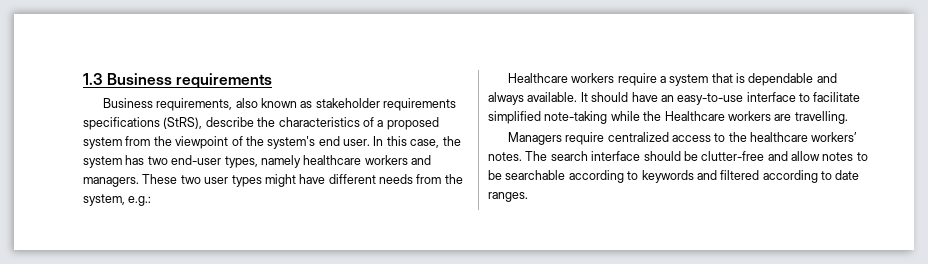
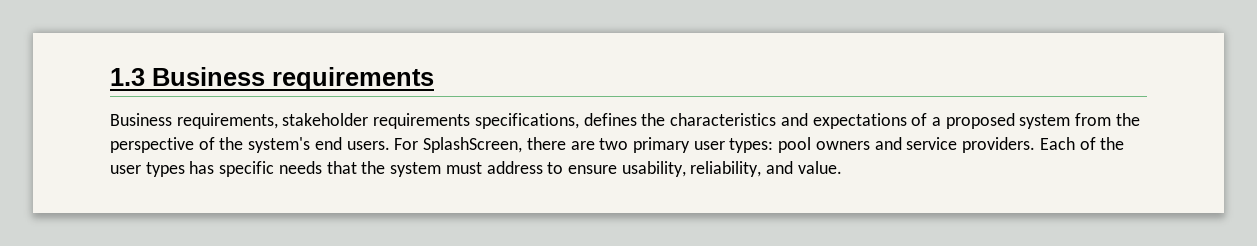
[235,98,457,111] [83,117,360,130] also known as stakeholder requirements specifications (StRS), describe the characteristics -> [282,113,907,129] stakeholder requirements specifications, defines the characteristics and expectations
[175,136,229,149] viewpoint -> [110,137,194,153] perspective
[343,136,461,148] [83,155,431,168] [83,174,463,187] [83,194,152,206] [507,73,837,86] [488,92,861,105] [488,111,848,124] [507,132,858,145] [488,151,868,161] [488,170,860,183] [488,192,528,202] user. In this case, the system has two end-user types, namely healthcare workers and managers. These two user types might have different needs from the system, e.g.: // Healthcare workers require a system that is dependable and always available. It should have an easy-to-use interface to facilitate simplified note-taking while the Healthcare workers are travelling. // Managers require centralized access to the healthcare workers’ notes. The search interface should be clutter-free and allow notes to be searchable according to keywords and filtered according to date ranges. -> [346,137,1125,153] [110,161,842,177] users. For SplashScreen, there are two primary user types: pool owners and service providers. Each of the user types has specific needs that the system must address to ensure usability, reliability, and value.

